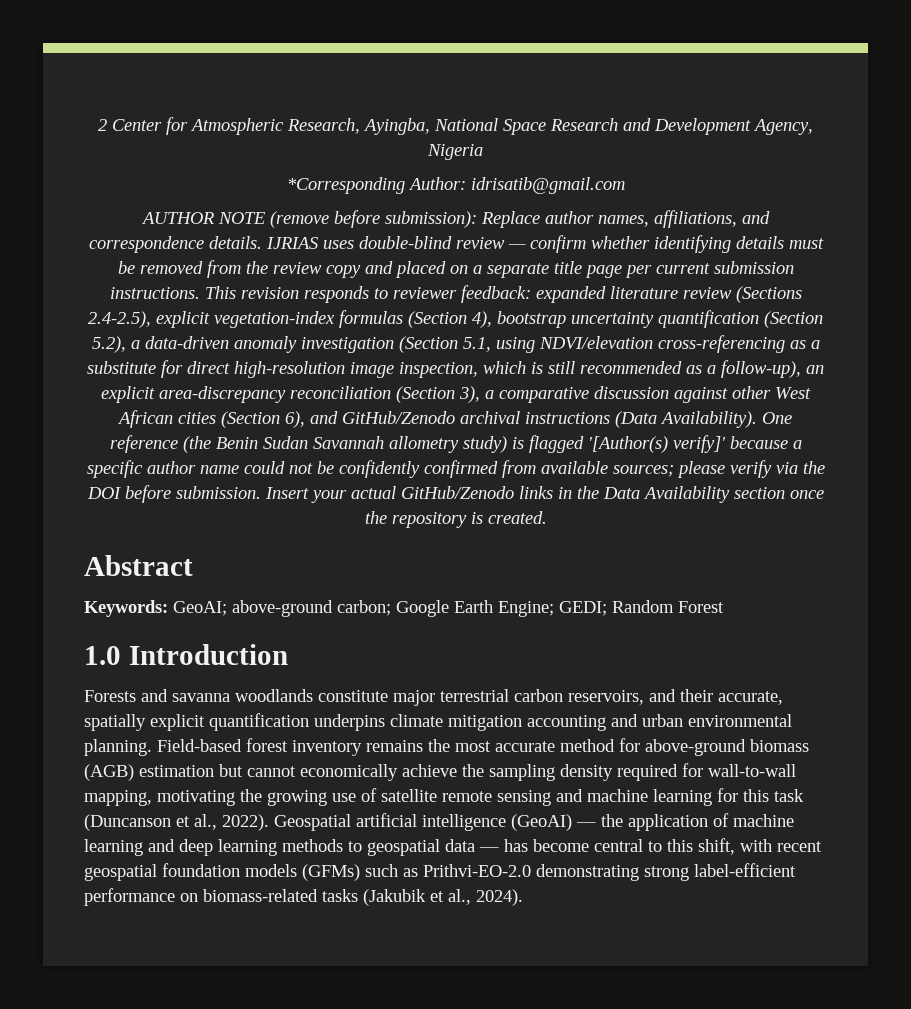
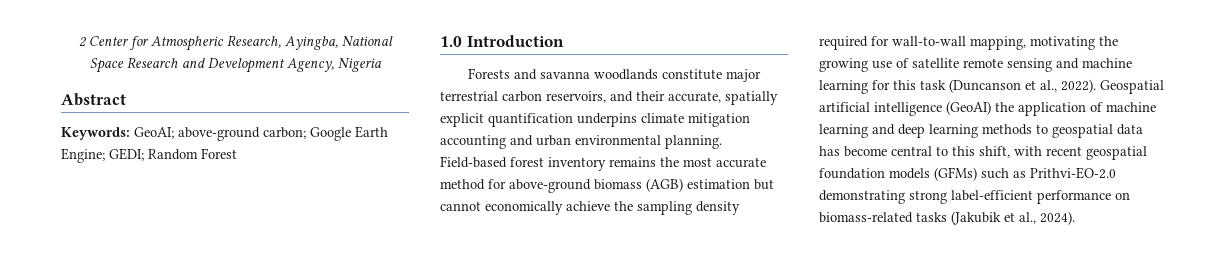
[286,177,625,194] [140,210,770,228] [88,235,824,253] [117,260,794,278] [109,285,802,303] [88,310,823,328] [91,335,820,353] [87,360,824,378] [101,386,811,403] [117,410,792,428] [109,435,802,453] [86,460,825,478] [86,485,824,503] [364,511,547,528] // *Corresponding Author: idrisatib@gmail.com // AUTHOR NOTE (remove before submission): Replace author names, affiliations, and correspondence details. IJRIAS uses double-blind review — confirm whether identifying details must be removed from the review copy and placed on a separate title page per current submission instructions. This revision responds to reviewer feedback: expanded literature review (Sections 2.4-2.5), explicit vegetation-index formulas (Section 4), bootstrap uncertainty quantification (Section 5.2), a data-driven anomaly investigation (Section 5.1, using NDVI/elevation cross-referencing as a substitute for direct high-resolution image inspection, which is still recommended as a follow-up), an explicit area-discrepancy reconciliation (Section 3), a comparative discussion against other West African cities (Section 6), and GitHub/Zenodo archival instructions (Data Availability). One reference (the Benin Sudan Savannah allometry study) is flagged '[Author(s) verify]' because a specific author name could not be confidently confirmed from available sources; please verify via the DOI before submission. Insert your actual GitHub/Zenodo links in the Data Availability section once the repository is created. -> (382, 65) none
[576,822,596,827] — -> (991, 108) none
[479,847,499,852] — -> (1143, 129) none

